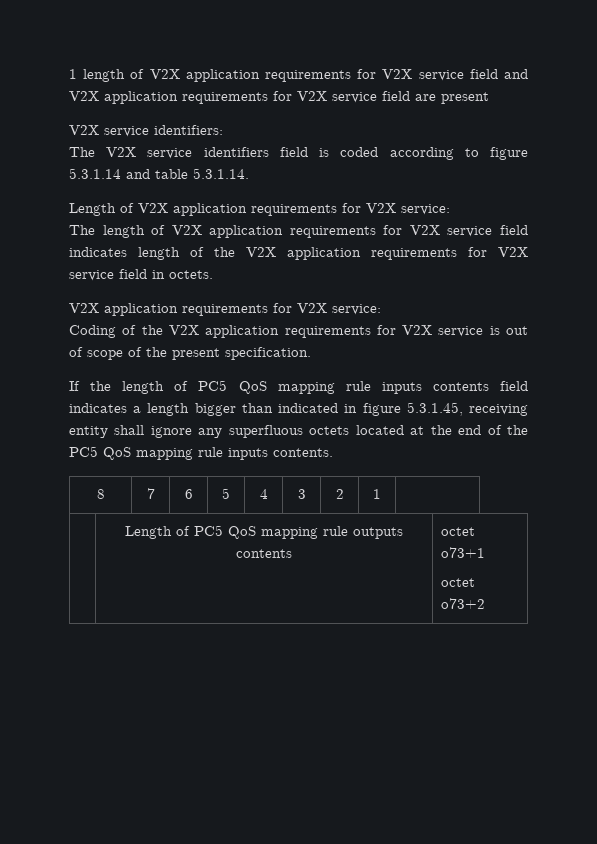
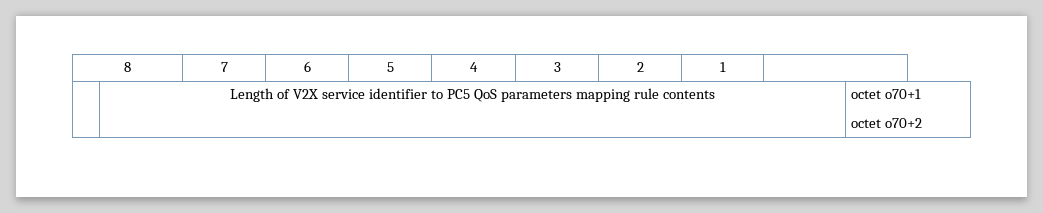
[69,69,528,82] [69,91,489,104] [69,125,223,137] [69,147,528,160] [69,168,249,179] [69,203,450,216] [69,225,528,238] [69,247,528,260] [69,269,213,281] [69,303,381,316] [69,325,528,338] [69,347,311,360] [69,380,529,394] [69,402,528,416] [69,425,528,438] [69,446,333,460] 1 length of V2X application requirements for V2X service field and V2X application requirements for V2X service field are present // V2X service identifiers: // The V2X service identifiers field is coded according to figure 5.3.1.14 and table 5.3.1.14. // Length of V2X application requirements for V2X service: // The length of V2X application requirements for V2X service field indicates length of the V2X application requirements for V2X service field in octets. // V2X application requirements for V2X service: // Coding of the V2X application requirements for V2X service is out of scope of the present specification. // If the length of PC5 QoS mapping rule inputs contents field indicates a length bigger than indicated in figure 5.3.1.45, receiving entity shall ignore any superfluous octets located at the end of the PC5 QoS mapping rule inputs contents. // -> (124, 67) none
[194,525,403,539] PC5 QoS mapping rule outputs -> [293,88,659,102] V2X service identifier to PC5 QoS parameters mapping rule
[441,547,486,558] [441,578,476,587] [441,598,486,609] o73+1 // octet o73+2 -> [884,89,921,99] [850,118,922,128] o70+1 // octet o70+2

